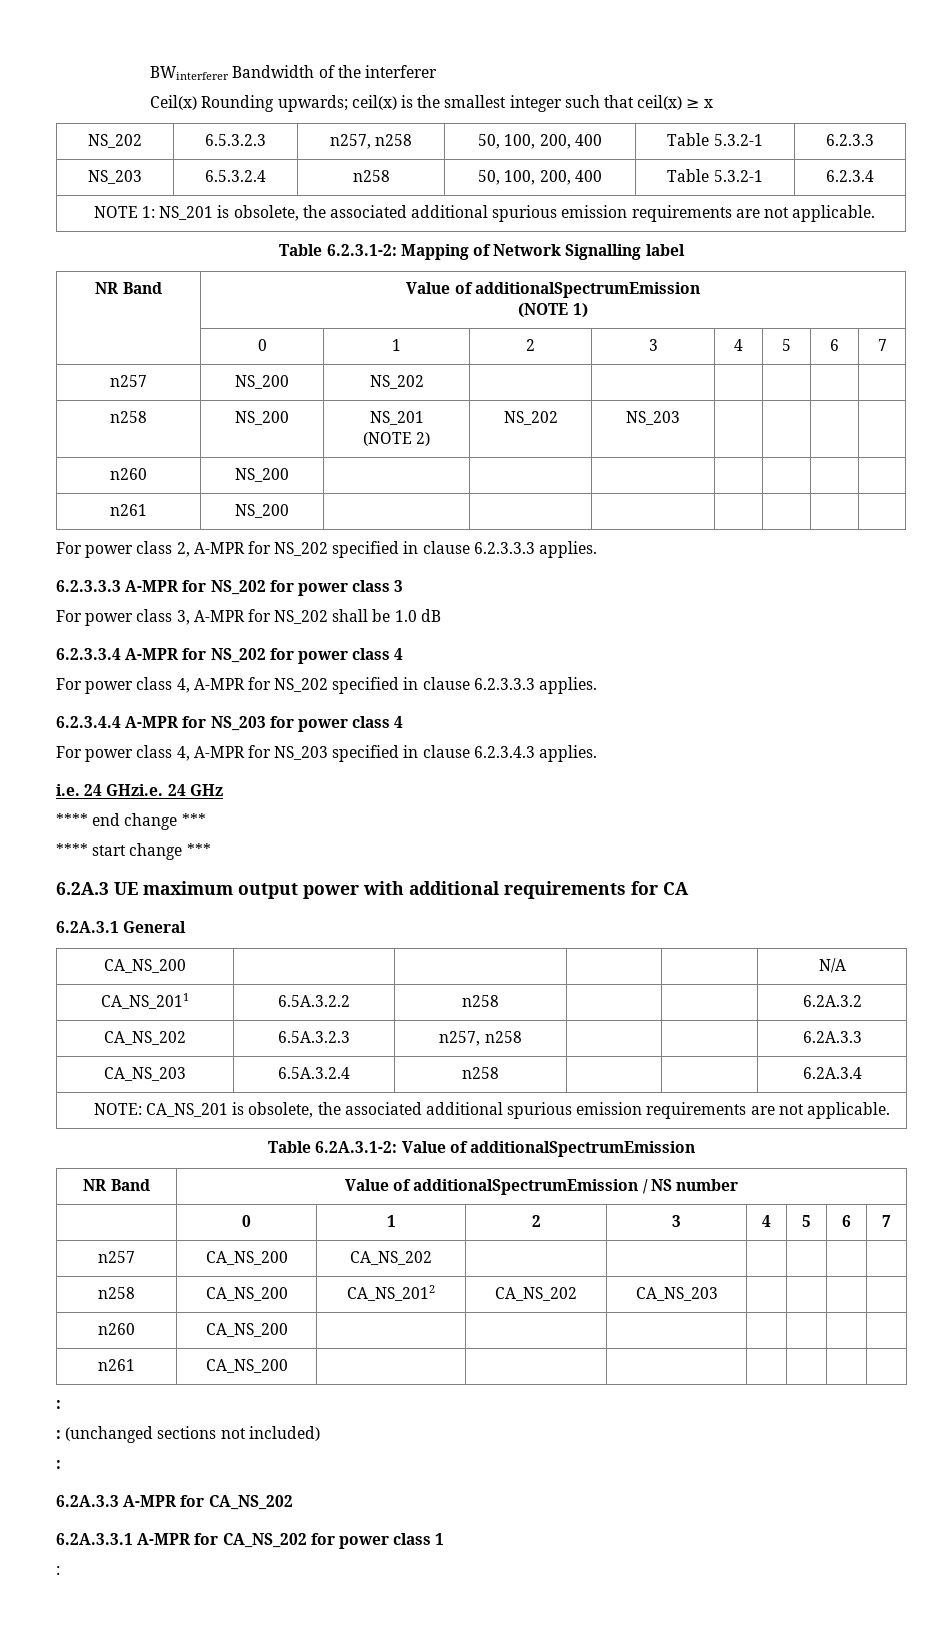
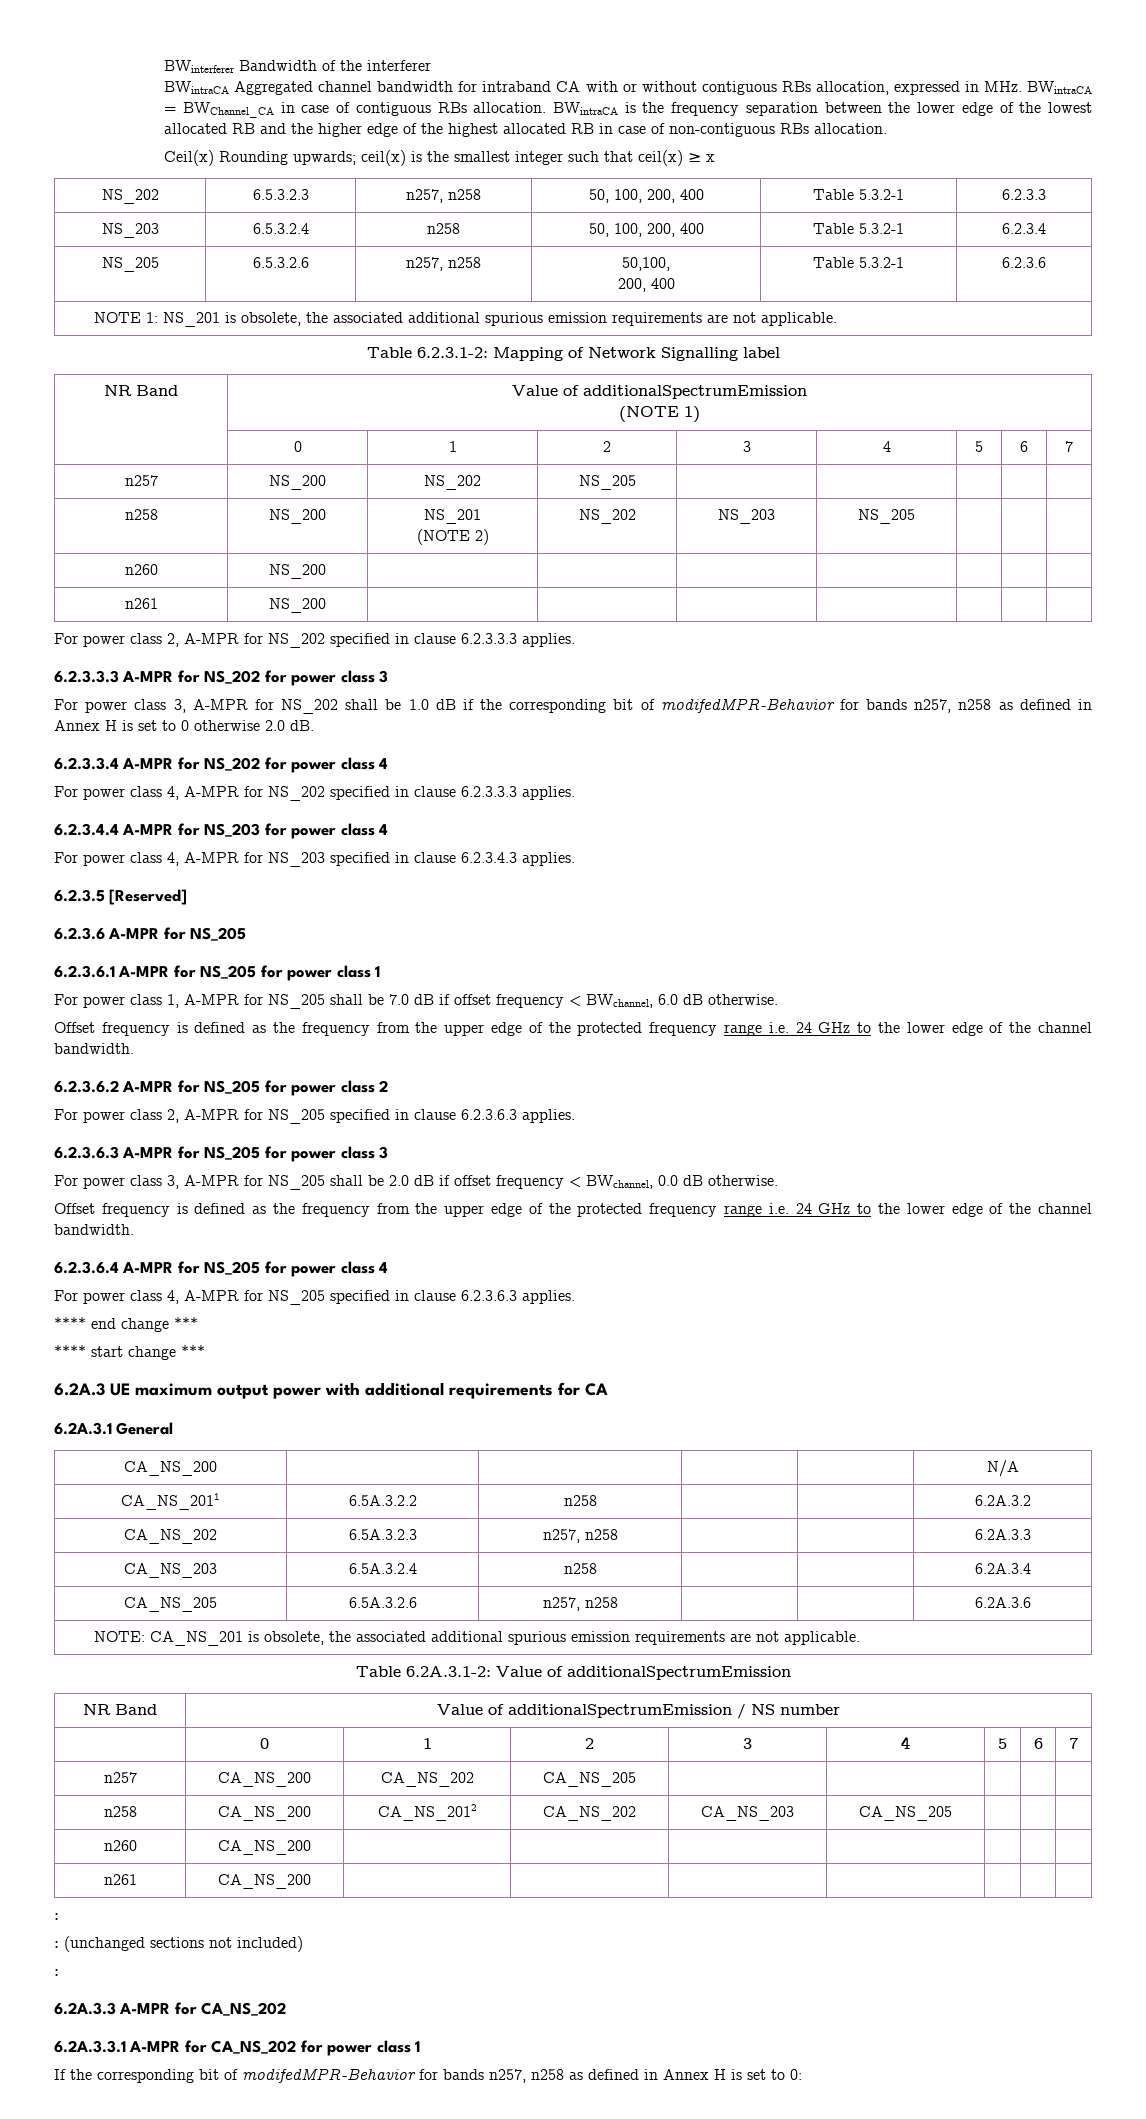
(438, 71) none -> [164,81,1092,95] [164,102,1092,118] [164,123,888,137] // BWintraCA Aggregated channel bandwidth for intraband CA with or without contiguous RBs allocation, expressed in MHz. BWintraCA = BWChannel_CA in case of contiguous RBs allocation. BWintraCA is the frequency separation between the lower edge of the lowest allocated RB and the higher edge of the highest allocated RB in case of non-contiguous RBs allocation.
(874, 176) none -> [101,257,159,272] [252,257,309,268] [406,257,481,271] [622,257,670,271] [617,278,675,292] [813,257,904,268] [1002,257,1046,268] // NS_205 | 6.5.3.2.6 | n257, n258 | 50,100, // 200, 400 | Table 5.3.2-1 | 6.2.3.6
(424, 382) none -> [578,475,636,490] NS_205
(680, 418) none -> [858,509,915,524] NS_205
(441, 615) none -> [462,698,1092,713] [54,720,314,731] if the corresponding bit of modifedMPR-Behavior for bands n257, n258 as defined in Annex H is set to 0 otherwise 2.0 dB.
[56,784,223,796] i.e. 24 GHzi.e. 24 GHz -> [54,889,188,905] [54,927,247,941] [54,965,381,981] [54,994,778,1009] [54,1022,1092,1036] [54,1043,134,1054] [54,1080,389,1096] [54,1109,575,1124] [54,1146,389,1162] [54,1175,778,1190] [54,1203,1092,1217] [54,1224,134,1235] [54,1261,389,1277] [54,1290,575,1305] 6.2.3.5 [Reserved] // 6.2.3.6 A-MPR for NS_205 // 6.2.3.6.1 A-MPR for NS_205 for power class 1 // For power class 1, A-MPR for NS_205 shall be 7.0 dB if offset frequency < BWchannel, 6.0 dB otherwise. // Offset frequency is defined as the frequency from the upper edge of the protected frequency range i.e. 24 GHz to the lower edge of the channel bandwidth. // 6.2.3.6.2 A-MPR for NS_205 for power class 2 // For power class 2, A-MPR for NS_205 specified in clause 6.2.3.6.3 applies. // 6.2.3.6.3 A-MPR for NS_205 for power class 3 // For power class 3, A-MPR for NS_205 shall be 2.0 dB if offset frequency < BWchannel, 0.0 dB otherwise. // Offset frequency is defined as the frequency from the upper edge of the protected frequency range i.e. 24 GHz to the lower edge of the channel bandwidth. // 6.2.3.6.4 A-MPR for NS_205 for power class 4 // For power class 4, A-MPR for NS_205 specified in clause 6.2.3.6.3 applies.
(862, 1073) none -> [124,1597,217,1612] [348,1597,417,1608] [542,1597,618,1611] [974,1597,1031,1608] // CA_NS_205 | 6.5A.3.2.6 | n257, n258 | | | 6.2A.3.6
(432, 1258) none -> [543,1772,636,1787] CA_NS_205
(718, 1294) none -> [859,1806,952,1821] CA_NS_205
[56,1566,60,1575] : -> [54,2068,802,2083] If the corresponding bit of modifedMPR-Behavior for bands n257, n258 as defined in Annex H is set to 0:

